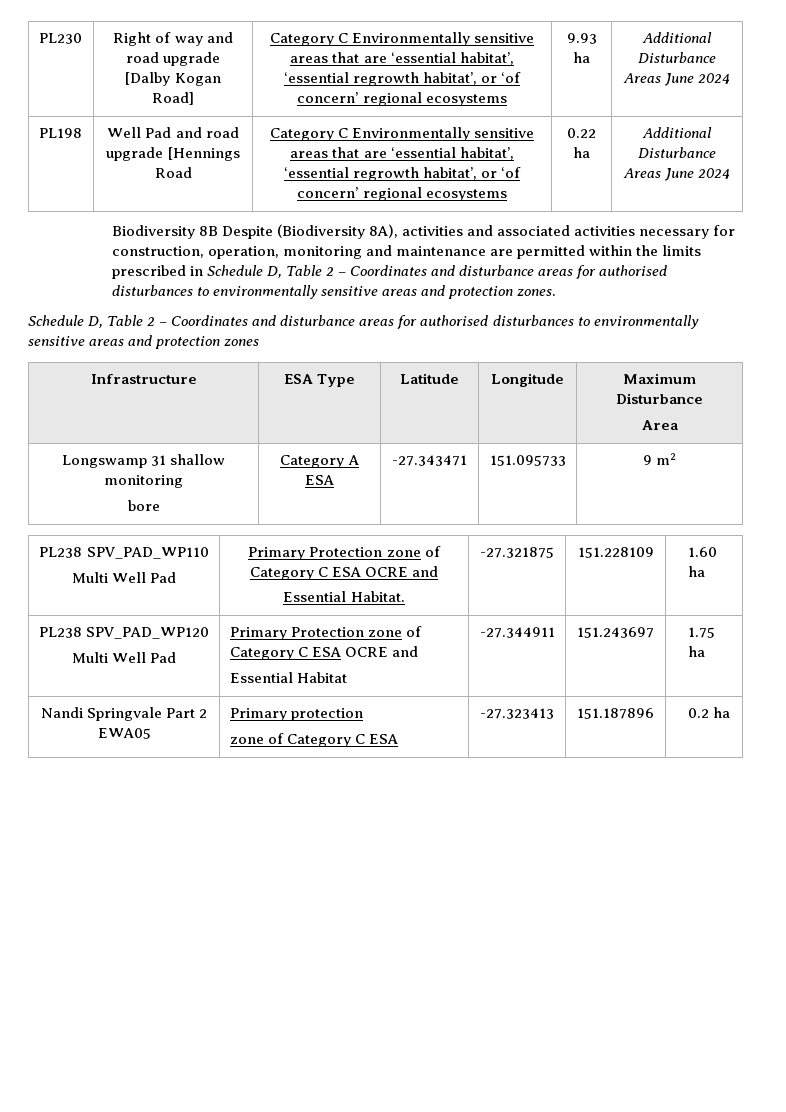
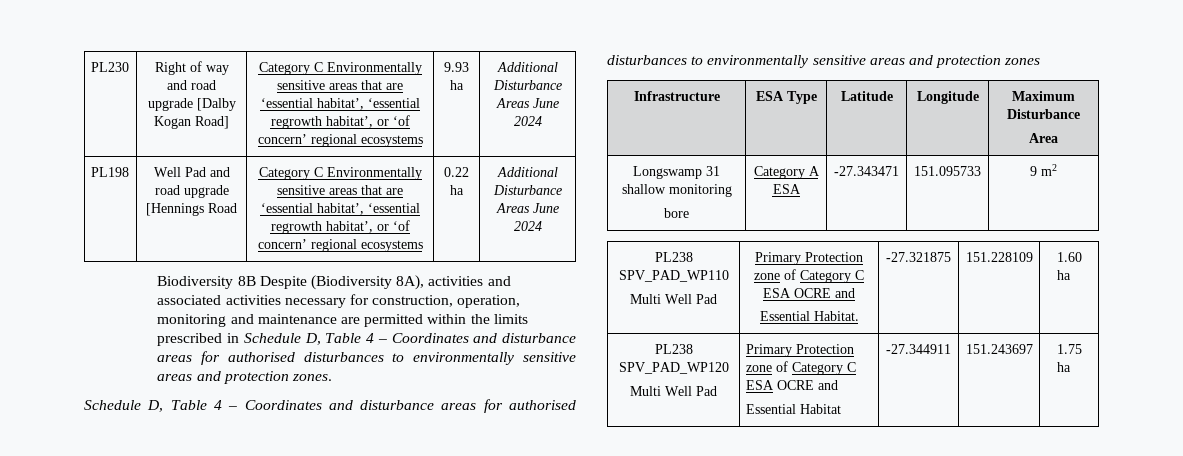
[325,267,334,276] 2 -> [366,333,375,343] 4
[147,317,156,326] 2 -> [213,400,222,410] 4
[40,707,208,721] [97,728,151,739] [229,708,363,721] [229,733,398,747] [480,708,554,719] [577,708,654,719] [688,707,731,718] // Nandi Springvale Part 2 EWA05 | Primary protection // zone of Category C ESA | -27.323413 | 151.187896 | 0.2 ha -> (1071, 367) none

